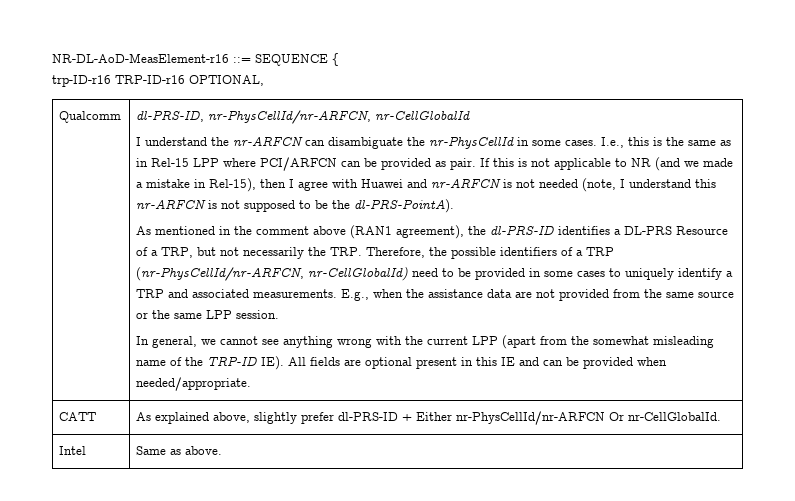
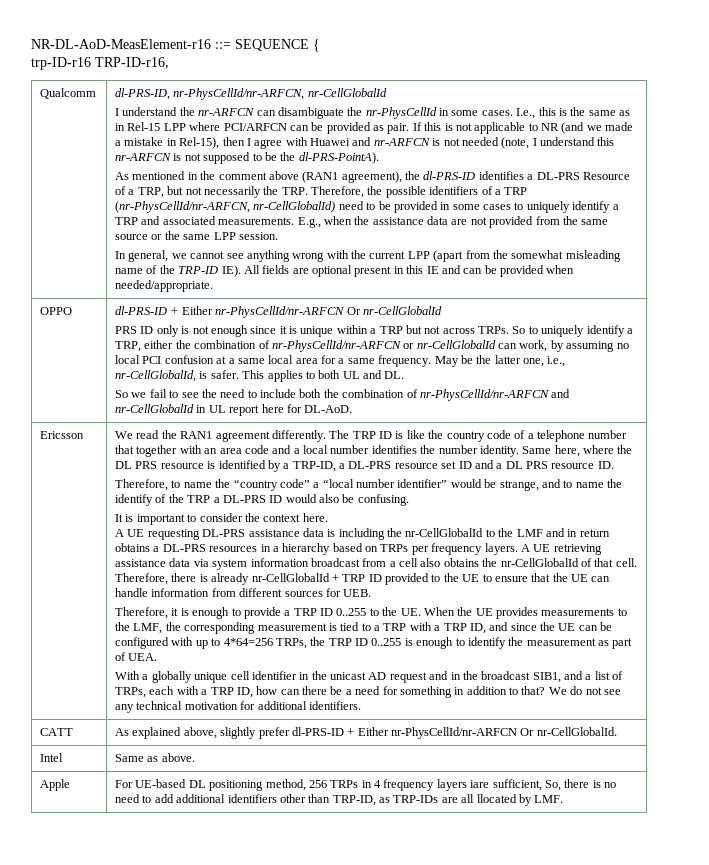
[115,75,264,86] TRP-ID-r16 OPTIONAL, -> [95,57,169,69] TRP-ID-r16,
(252, 384) none -> [40,307,73,315] [115,306,442,318] [115,325,633,337] [115,340,629,352] [115,355,566,367] [115,370,405,382] [115,389,571,401] [115,404,353,416] [40,431,85,439] [115,430,628,442] [115,445,633,457] [115,460,614,472] [115,479,623,491] [115,494,409,506] [115,513,328,525] [115,528,610,540] [115,543,602,555] [115,558,637,570] [115,573,611,585] [115,588,372,597] [115,607,627,619] [115,622,613,634] [115,637,633,649] [115,652,158,661] [115,671,624,683] [115,686,621,698] [115,701,361,713] // OPPO | dl-PRS-ID + Either nr-PhysCellId/nr-ARFCN Or nr-CellGlobalId // PRS ID only is not enough since it is unique within a TRP but not across TRPs. So to uniquely identify a TRP, either the combination of nr-PhysCellId/nr-ARFCN or nr-CellGlobalId can work, by assuming no local PCI confusion at a same local area for a same frequency. May be the latter one, i.e., nr-CellGlobalId, is safer. This applies to both UL and DL. // So we fail to see the need to include both the combination of nr-PhysCellId/nr-ARFCN and nr-CellGlobalId in UL report here for DL-AoD. // Ericsson | We read the RAN1 agreement differently. The TRP ID is like the country code of a telephone number that together with an area code and a local number identifies the number identity. Same here, where the DL PRS resource is identified by a TRP-ID, a DL-PRS resource set ID and a DL PRS resource ID. // Therefore, to name the “country code” a “local number identifier” would be strange, and to name the identify of the TRP a DL-PRS ID would also be confusing. // It is important to consider the context here. // A UE requesting DL-PRS assistance data is including the nr-CellGlobalId to the LMF and in return obtains a DL-PRS resources in a hierarchy based on TRPs per frequency layers. A UE retrieving assistance data via system information broadcast from a cell also obtains the nr-CellGlobalId of that cell. Therefore, there is already nr-CellGlobalId + TRP ID provided to the UE to ensure that the UE can handle information from different sources for UEB. // Therefore, it is enough to provide a TRP ID 0..255 to the UE. When the UE provides measurements to the LMF, the corresponding measurement is tied to a TRP with a TRP ID, and since the UE can be configured with up to 4*64=256 TRPs, the TRP ID 0..255 is enough to identify the measurement as part of UEA. // With a globally unique cell identifier in the unicast AD request and in the broadcast SIB1, and a list of TRPs, each with a TRP ID, how can there be a need for something in addition to that? We do not see any technical motivation for additional identifiers.
(223, 450) none -> [40,779,71,791] [115,779,617,791] [115,794,564,806] // Apple | For UE-based DL positioning method, 256 TRPs in 4 frequency layers iare sufficient, So, there is no need to add additional identifiers other than TRP-ID, as TRP-IDs are all llocated by LMF.

